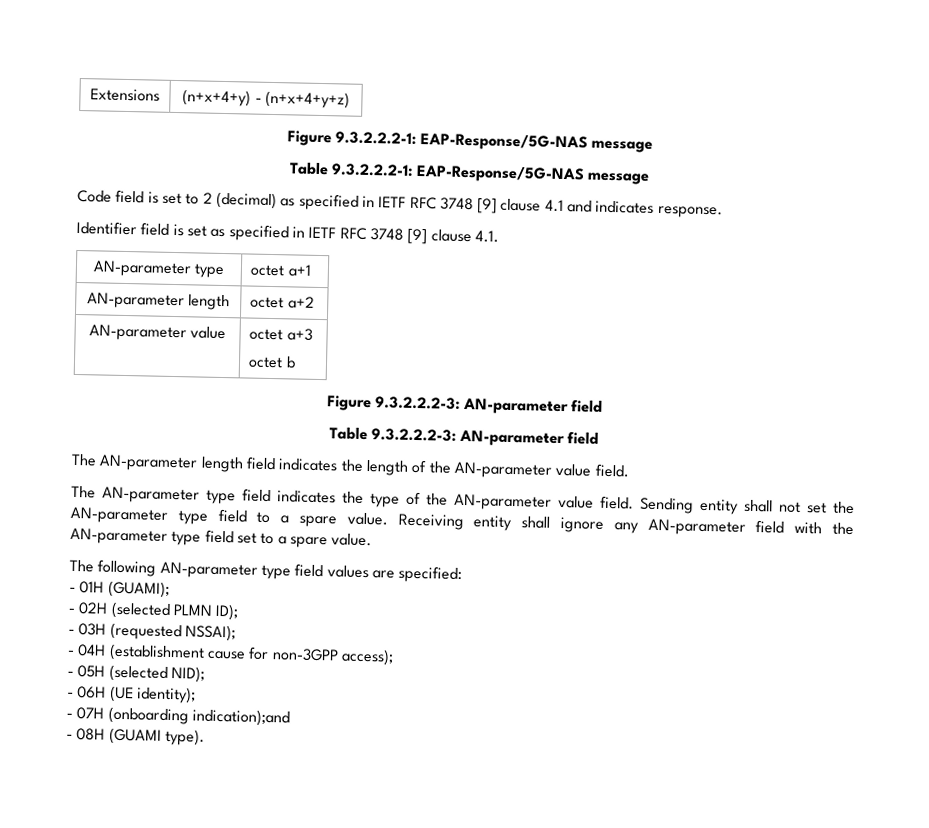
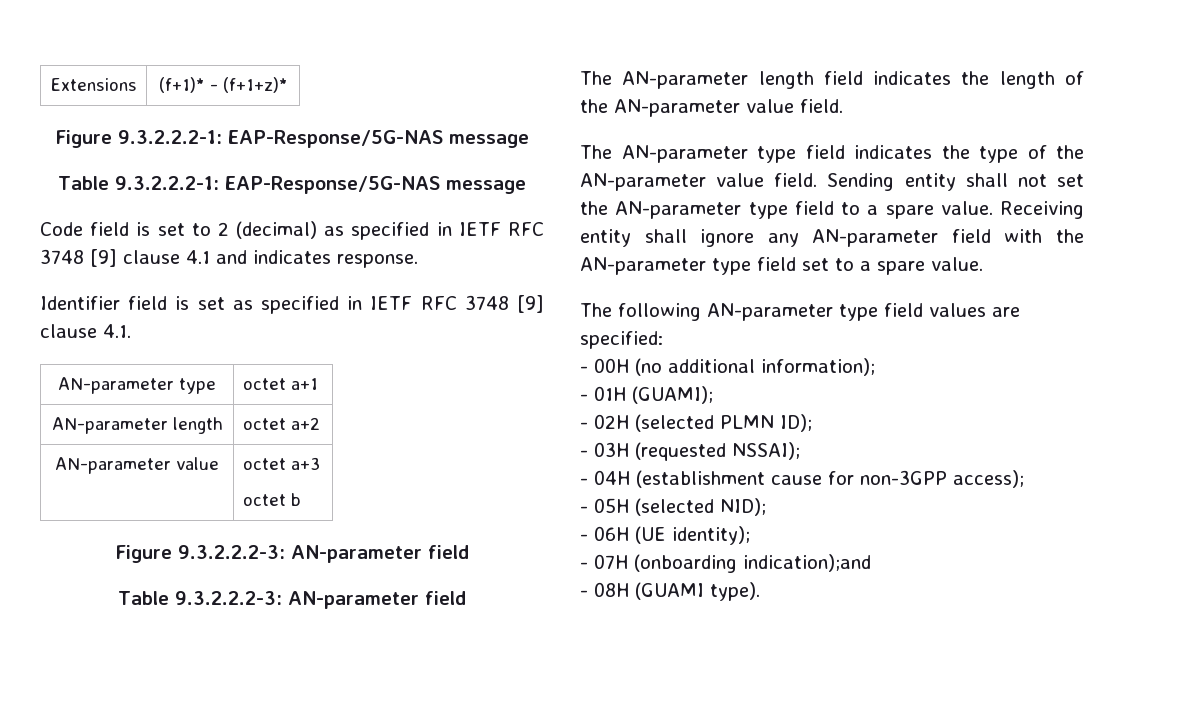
[182,89,350,109] (n+x+4+y) - (n+x+4+y+z) -> [158,77,288,93] (f+1)* - (f+1+z)*
(463, 574) none -> [580,358,875,376] // - 00H (no additional information);

